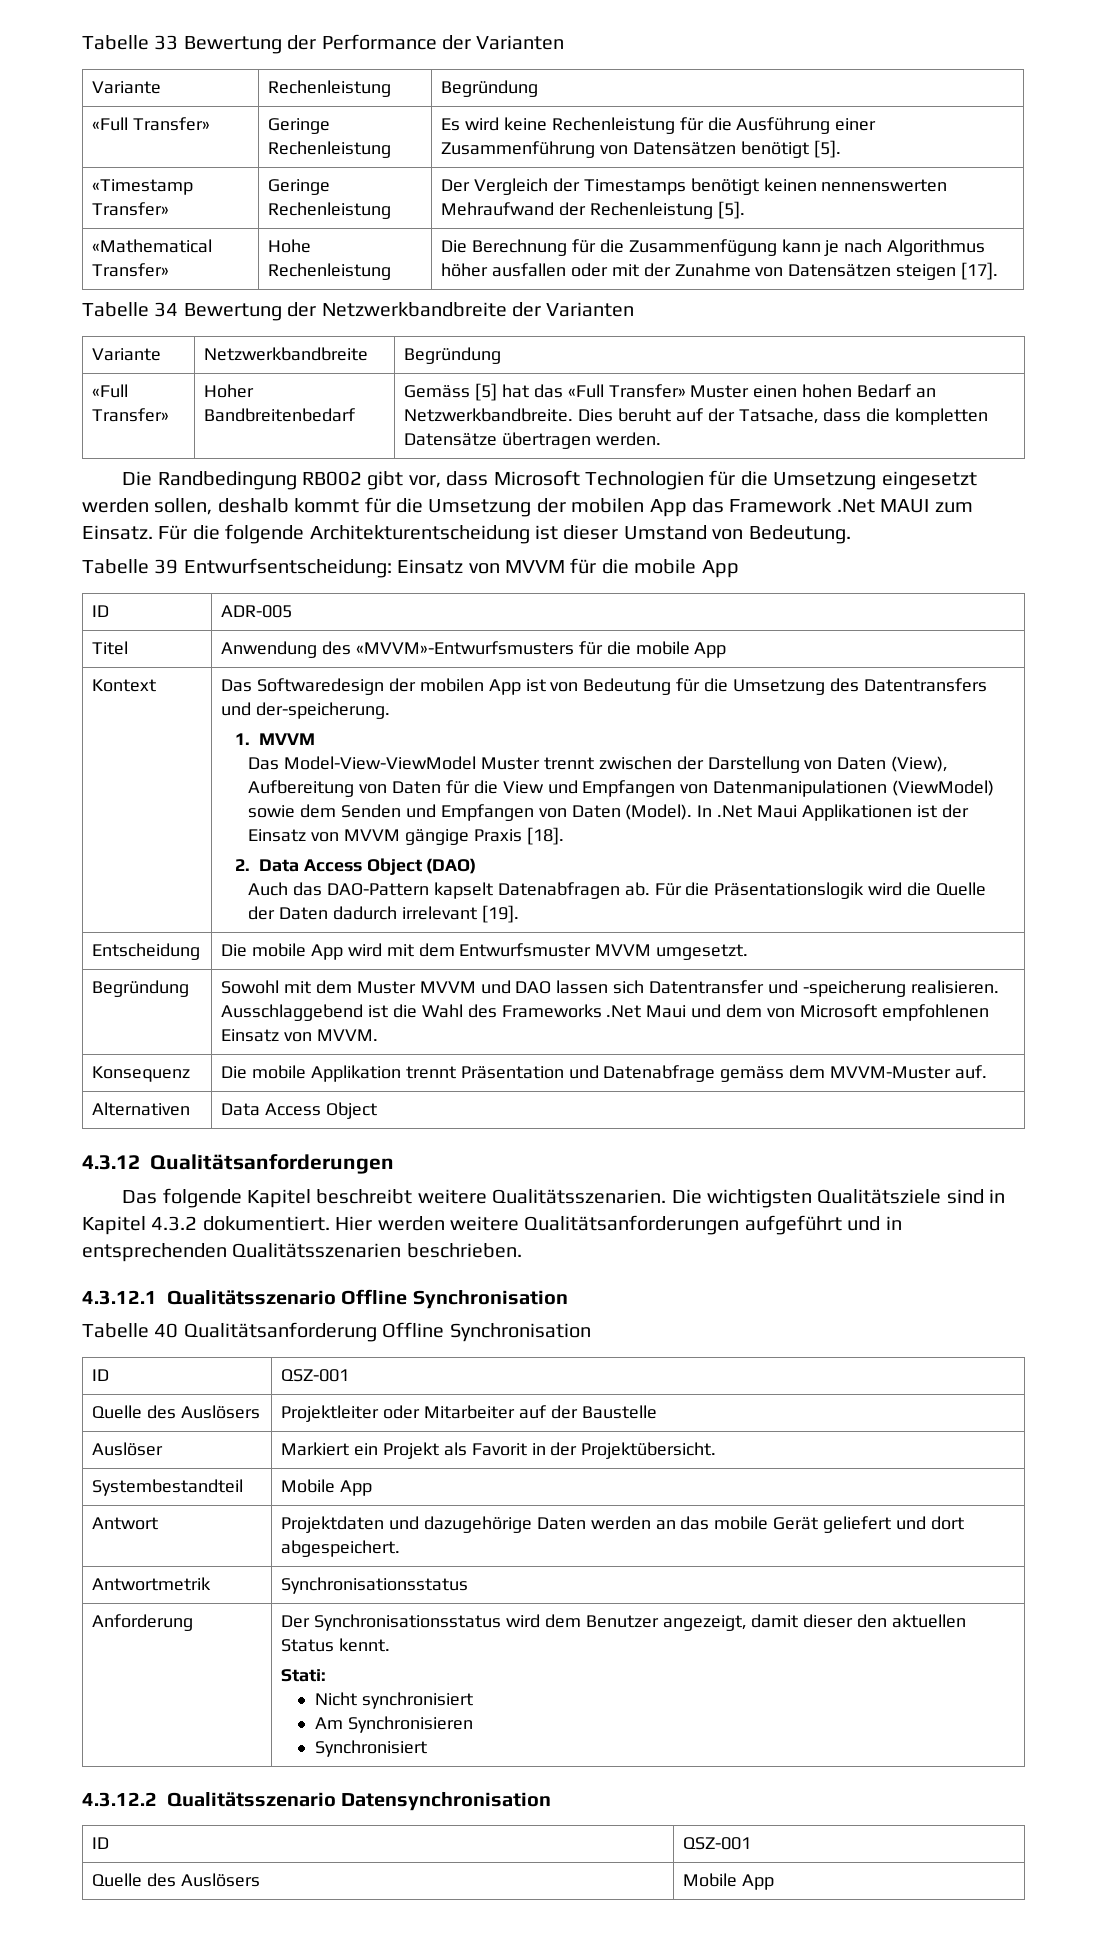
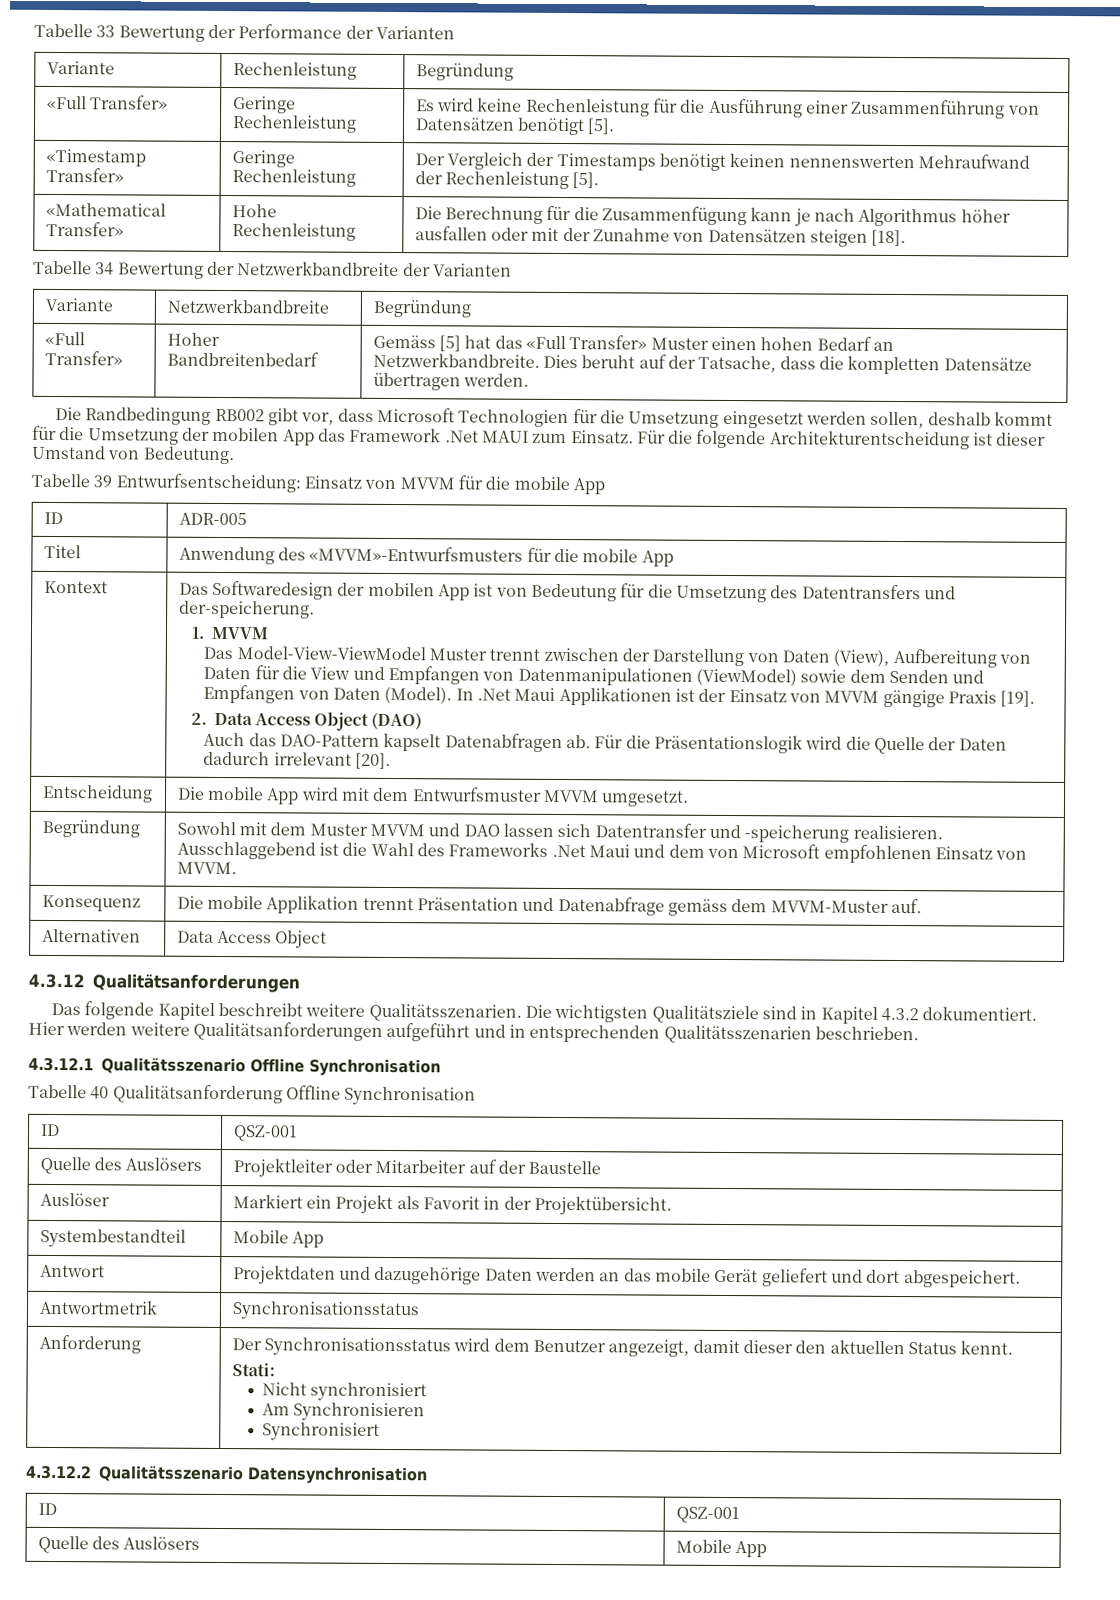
[961,262,999,280] [17]. -> [871,229,907,247] [18].
[526,827,564,845] [18]. -> [1000,690,1036,707] [19].
[481,905,519,923] [19]. -> [354,752,391,769] [20].

